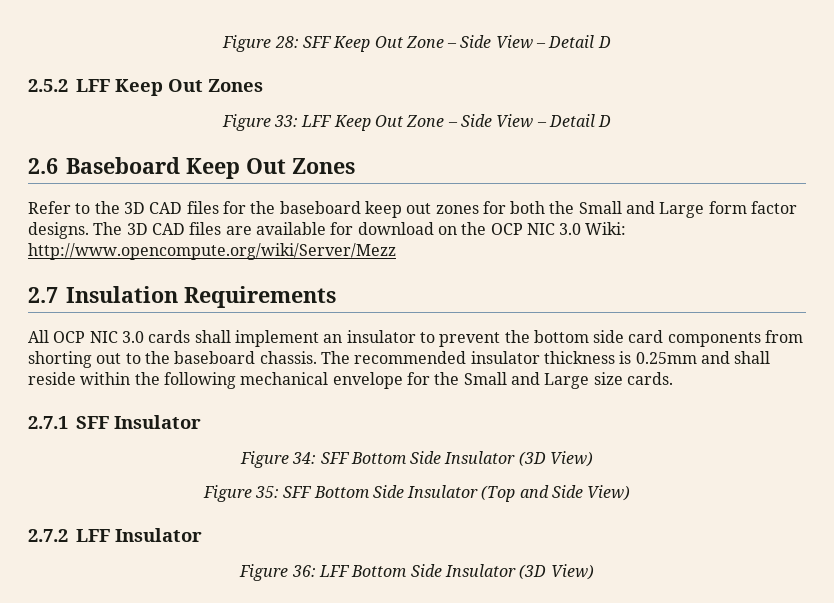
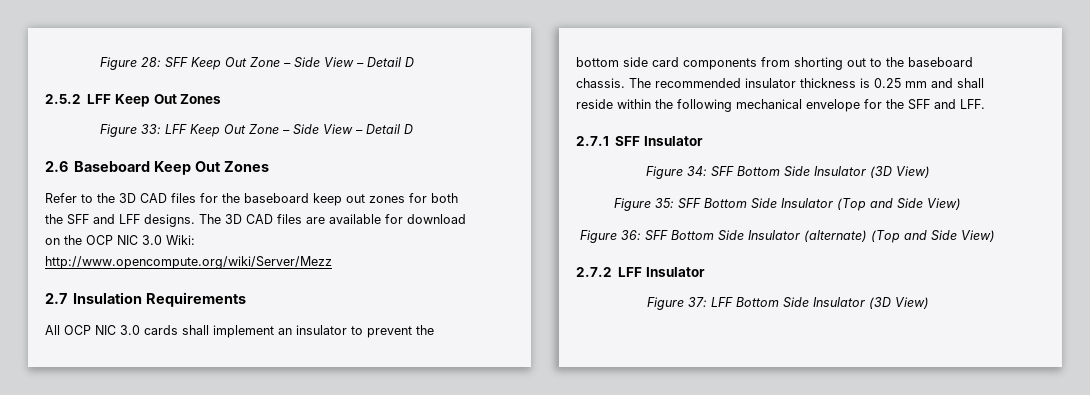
[578,201,798,218] Small and Large form factor -> [67,214,140,225] SFF and LFF
[635,352,697,364] 0.25mm -> [874,78,927,88] 0.25 mm
[463,372,673,389] Small and Large size cards. -> [908,99,985,110] SFF and LFF.
(631, 493) none -> [580,230,995,243] // Figure 36: SFF Bottom Side Insulator (alternate) (Top and Side View)
[291,565,316,577] 36: -> [687,297,707,307] 37:

